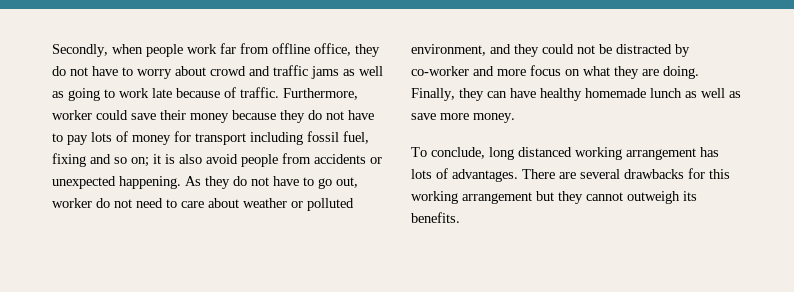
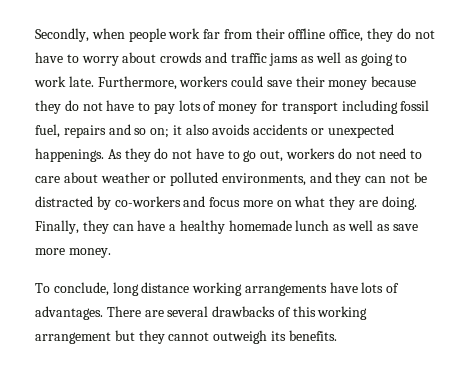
(269, 48) none -> [255,28,285,39] their
[210,66,246,76] crowd -> [160,52,203,63] crowds
[152,87,358,100] [52,110,92,120] late because of traffic. Furthermore, worker -> [68,76,229,90] late. Furthermore, workers
[52,153,86,167] fixing -> [63,125,106,138] repairs
[165,153,311,167] is also avoid people from -> [185,124,251,135] also avoids
[119,176,181,189] happening. -> [35,148,104,162] happenings.
[52,198,92,208] worker -> [286,148,336,159] workers
[411,44,486,56] environment, -> [221,173,306,186] environments,
[542,44,574,54] could -> [365,176,387,183] can
[411,65,561,76] co-worker and more focus -> [114,196,273,207] co-workers and focus more
(536, 93) none -> [169,224,177,231] a
[518,147,719,160] distanced working arrangement has -> [141,282,358,296] distance working arrangements have
[688,168,705,179] for -> [277,307,291,317] of

